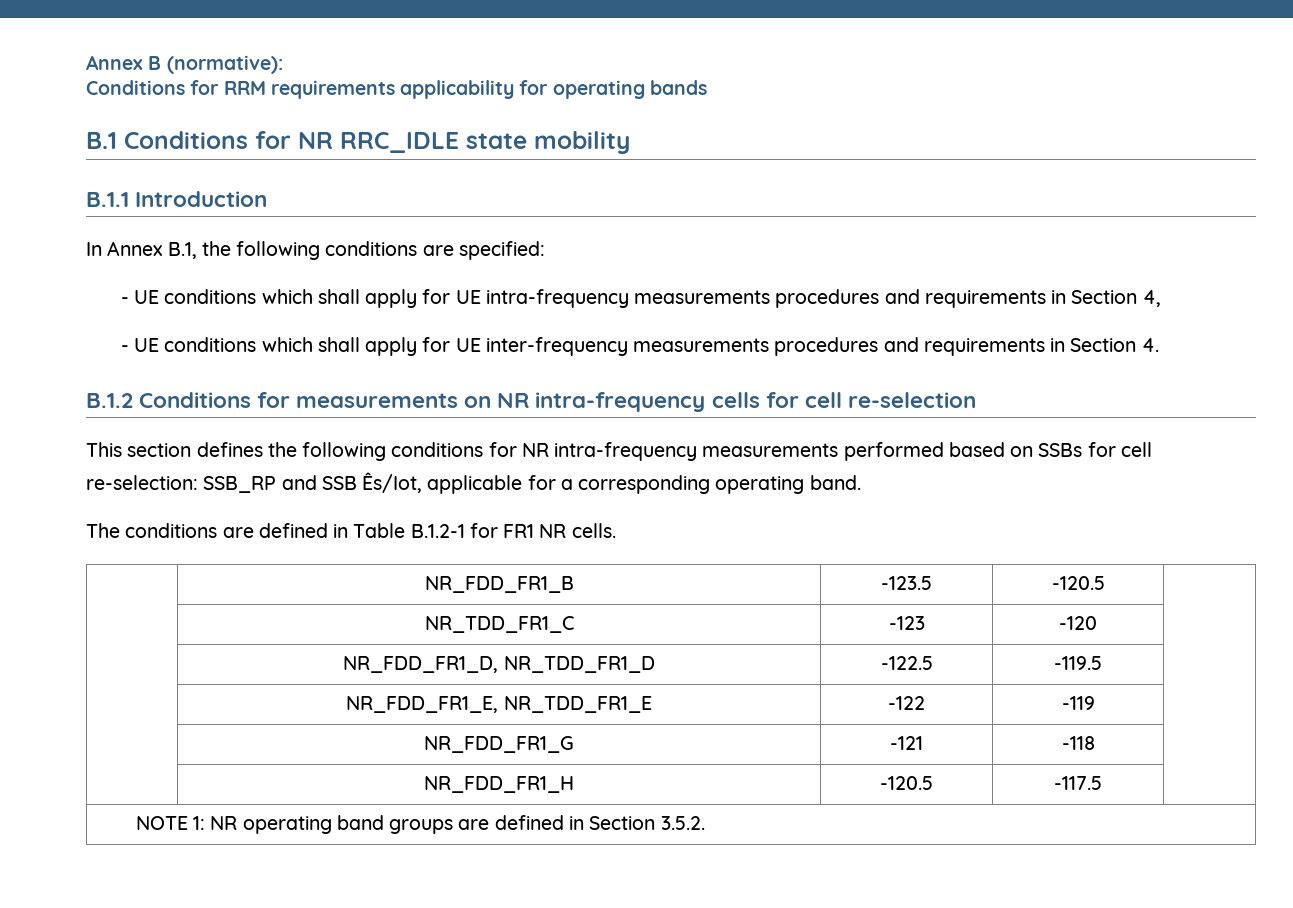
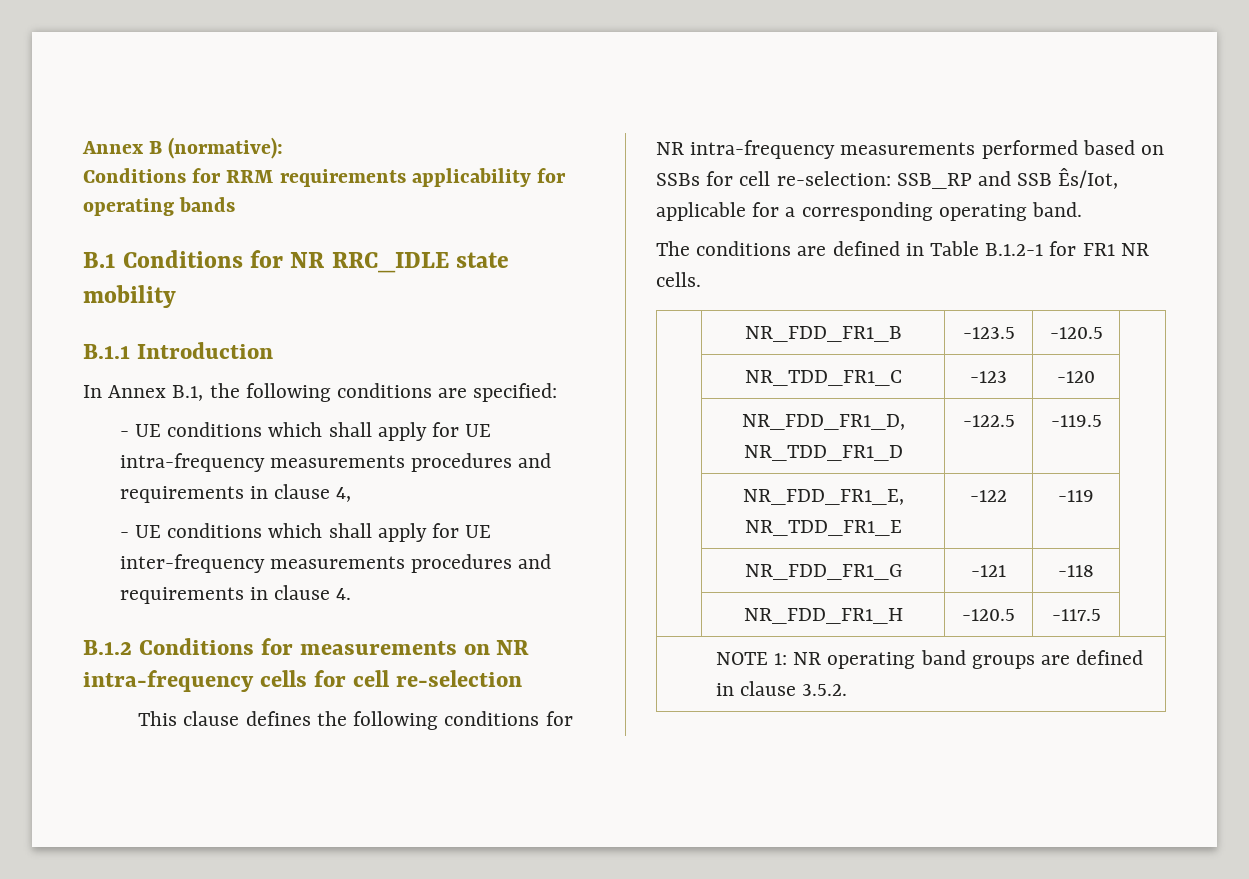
[1071,290,1138,304] Section -> [274,484,331,499] clause
[1070,338,1137,352] Section -> [274,585,331,600] clause
[127,443,192,457] section -> [183,711,240,726] clause
[589,816,656,830] Section -> [740,681,797,696] clause

